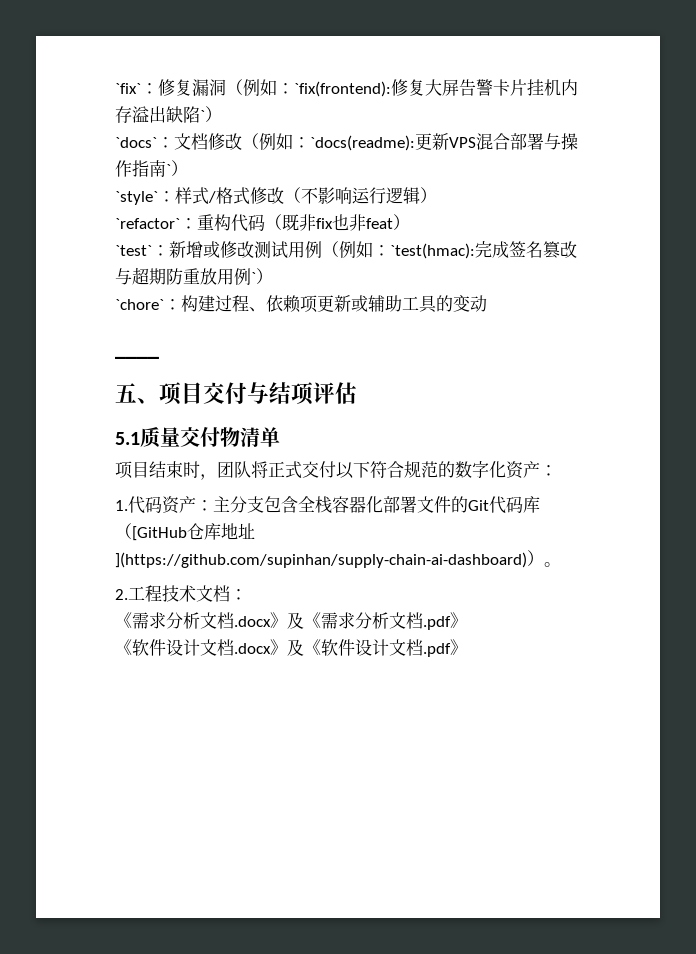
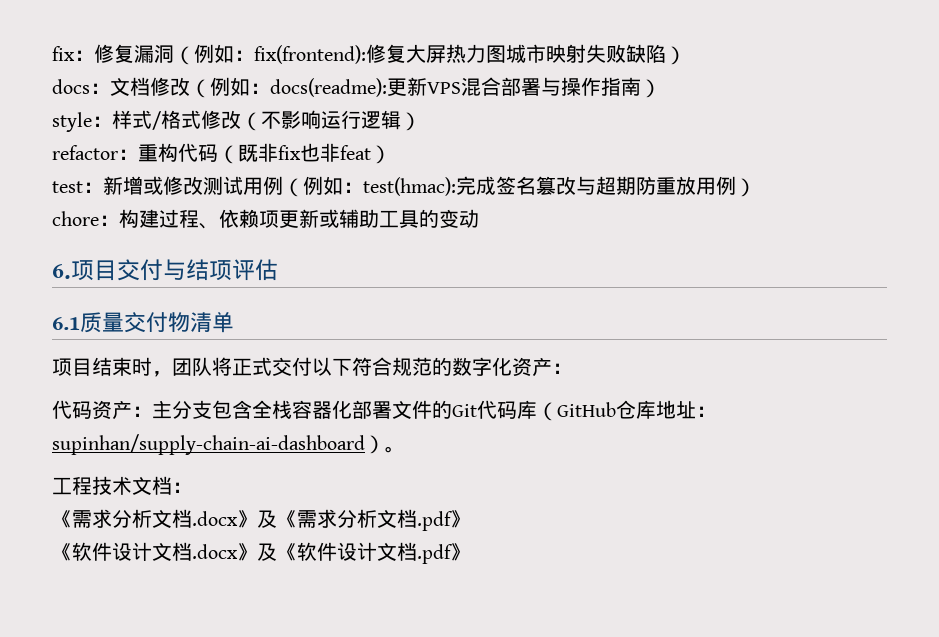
[115,83,141,94] `fix` -> [52,46,75,61] fix
[294,81,391,97] `fix(frontend): -> [254,45,366,64] fix(frontend):
[459,79,578,96] [115,106,222,123] [115,137,157,148] 告警卡片挂机内存溢出缺陷`） // `docs` -> [446,44,686,65] [52,79,90,94] 热力图城市映射失败缺陷） // docs
[310,135,415,151] `docs(readme): -> [270,78,387,97] docs(readme):
[166,160,188,176] [115,191,158,205] `） // `style` -> [641,79,661,98] [52,112,92,132] ） // style
[115,218,180,229] `refactor` -> [52,145,118,160] refactor
[115,245,152,256] `test` -> [52,181,83,193] test
[390,243,475,259] `test(hmac): -> [363,177,456,196] test(hmac):
[251,268,273,284] [115,299,164,310] `） // `chore` -> [736,178,756,197] [52,211,99,226] ） // chore
[115,356,159,359] [115,383,159,404] ____ // 五、 -> [52,264,71,279] 6.
[115,432,140,445] 5.1 -> [52,317,80,330] 6.1
[115,500,128,511] 1. -> (572, 368) none
[132,526,187,541] [GitHub -> [557,402,616,417] GitHub
[115,552,527,568] ](https://github.com/supinhan/supply-chain-ai-dashboard) -> [696,406,716,417] [52,434,365,455] ：supinhan/supply-chain-ai-dashboard
[115,589,128,600] 2. -> (405, 449) none

